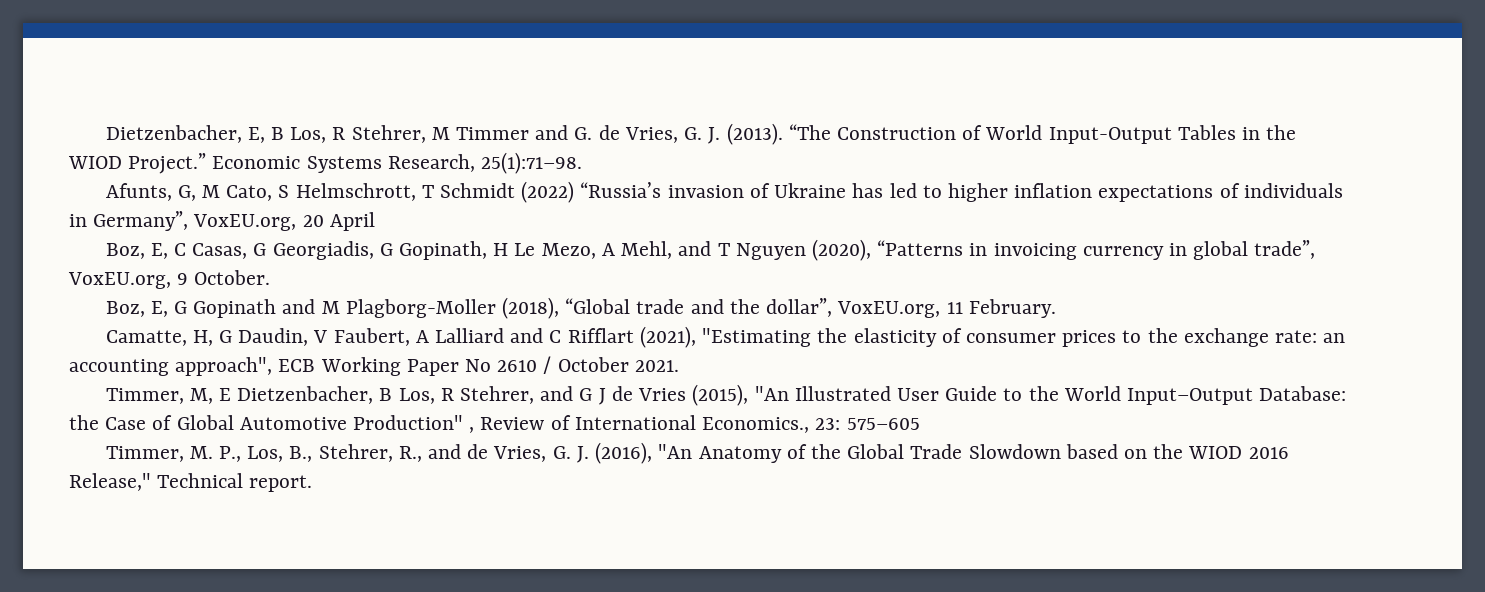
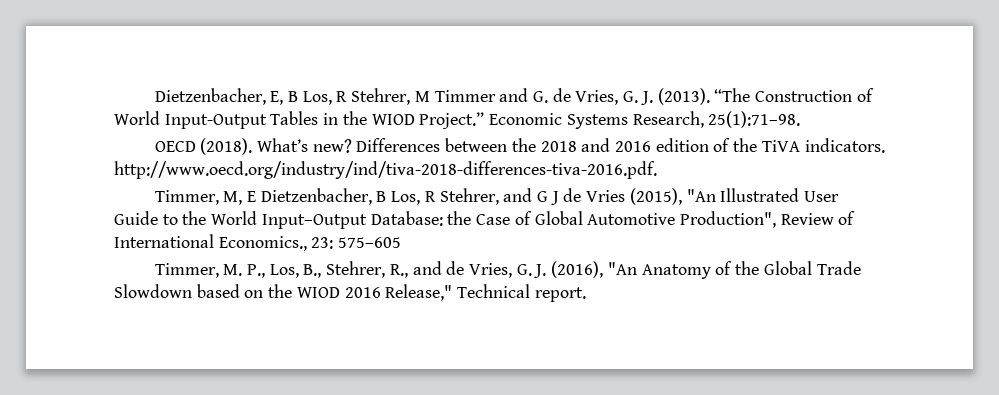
[105,181,1343,203] [69,211,375,231] [105,239,1316,261] [68,270,271,289] [105,297,1056,319] [105,326,1346,348] [69,356,679,376] Afunts, G, M Cato, S Helmschrott, T Schmidt (2022) “Russia’s invasion of Ukraine has led to higher inflation expectations of individuals in Germany”, VoxEU.org, 20 April // Boz, E, C Casas, G Georgiadis, G Gopinath, H Le Mezo, A Mehl, and T Nguyen (2020), “Patterns in invoicing currency in global trade”, VoxEU.org, 9 October. // Boz, E, G Gopinath and M Plagborg-Moller (2018), “Global trade and the dollar”, VoxEU.org, 11 February. // Camatte, H, G Daudin, V Faubert, A Lalliard and C Rifflart (2021), "Estimating the elasticity of consumer prices to the exchange rate: an accounting approach", ECB Working Paper No 2610 / October 2021. -> [154,138,885,155] [114,161,657,179] OECD (2018). What’s new? Differences between the 2018 and 2016 edition of the TiVA indicators. http://www.oecd.org/industry/ind/tiva-2018-differences-tiva-2016.pdf.
[353,415,475,433] Production" , -> [679,211,776,228] Production",

